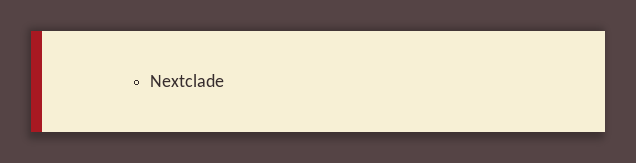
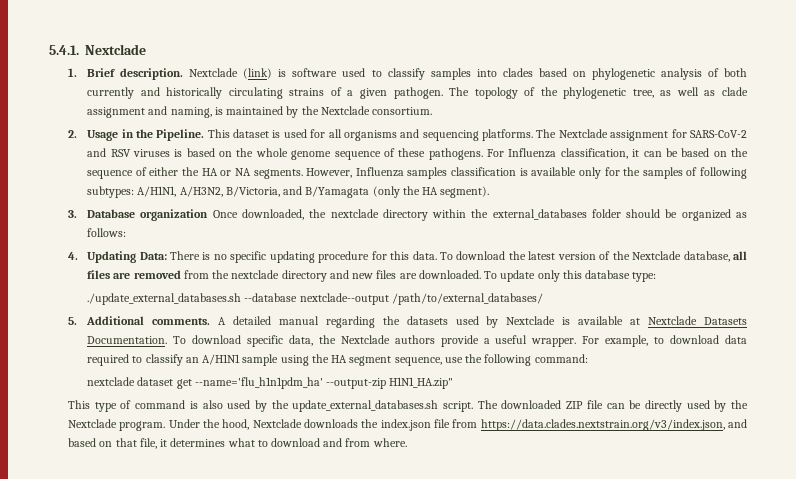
[149,74,224,87] Nextclade -> [49,44,146,55] [68,68,747,80] [87,87,749,99] [87,106,433,118] [68,129,747,141] [87,148,749,160] [87,167,747,179] [87,186,490,198] [68,209,748,221] [87,228,127,237] [68,251,748,263] [87,270,657,282] [87,293,543,305] [68,316,748,328] [87,335,747,347] [87,354,588,366] [87,377,454,389] [68,400,748,412] [68,419,747,431] [68,438,407,449] 5.4.1. Nextclade // 1. Brief description. Nextclade (link) is software used to classify samples into clades based on phylogenetic analysis of both currently and historically circulating strains of a given pathogen. The topology of the phylogenetic tree, as well as clade assignment and naming, is maintained by the Nextclade consortium. // 2. Usage in the Pipeline. This dataset is used for all organisms and sequencing platforms. The Nextclade assignment for SARS-CoV-2 and RSV viruses is based on the whole genome sequence of these pathogens. For Influenza classification, it can be based on the sequence of either the HA or NA segments. However, Influenza samples classification is available only for the samples of following subtypes: A/H1N1, A/H3N2, B/Victoria, and B/Yamagata (only the HA segment). // 3. Database organization Once downloaded, the nextclade directory within the external_databases folder should be organized as follows: // 4. Updating Data: There is no specific updating procedure for this data. To download the latest version of the Nextclade database, all files are removed from the nextclade directory and new files are downloaded. To update only this database type: // ./update_external_databases.sh --database nextclade--output /path/to/external_databases/ // 5. Additional comments. A detailed manual regarding the datasets used by Nextclade is available at Nextclade Datasets Documentation. To download specific data, the Nextclade authors provide a useful wrapper. For example, to download data required to classify an A/H1N1 sample using the HA segment sequence, use the following command: // nextclade dataset get --name='flu_h1n1pdm_ha' --output-zip H1N1_HA.zip" // This type of command is also used by the update_external_databases.sh script. The downloaded ZIP file can be directly used by the Nextclade program. Under the hood, Nextclade downloads the index.json file from https://data.clades.nextstrain.org/v3/index.json, and based on that file, it determines what to download and from where.

